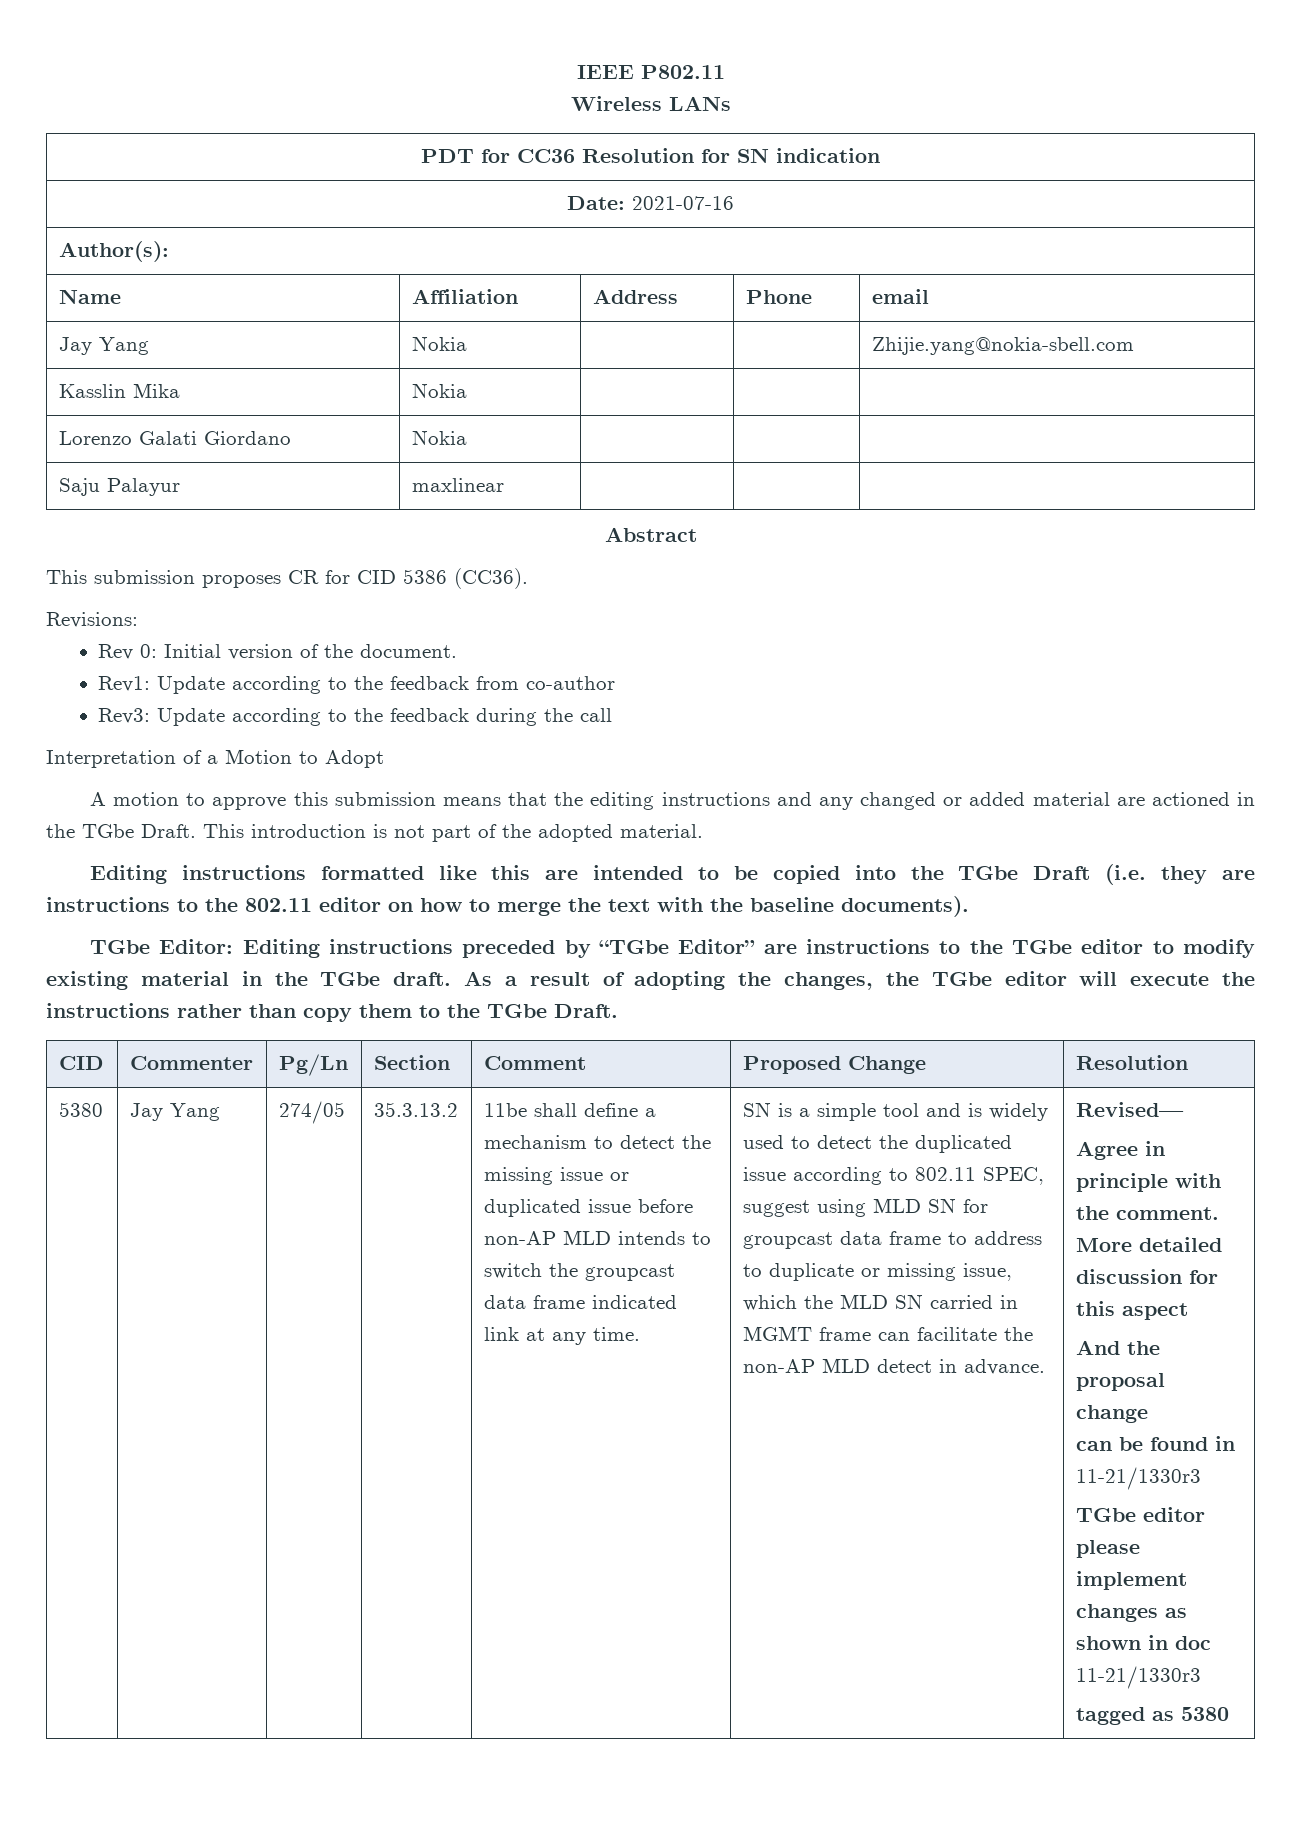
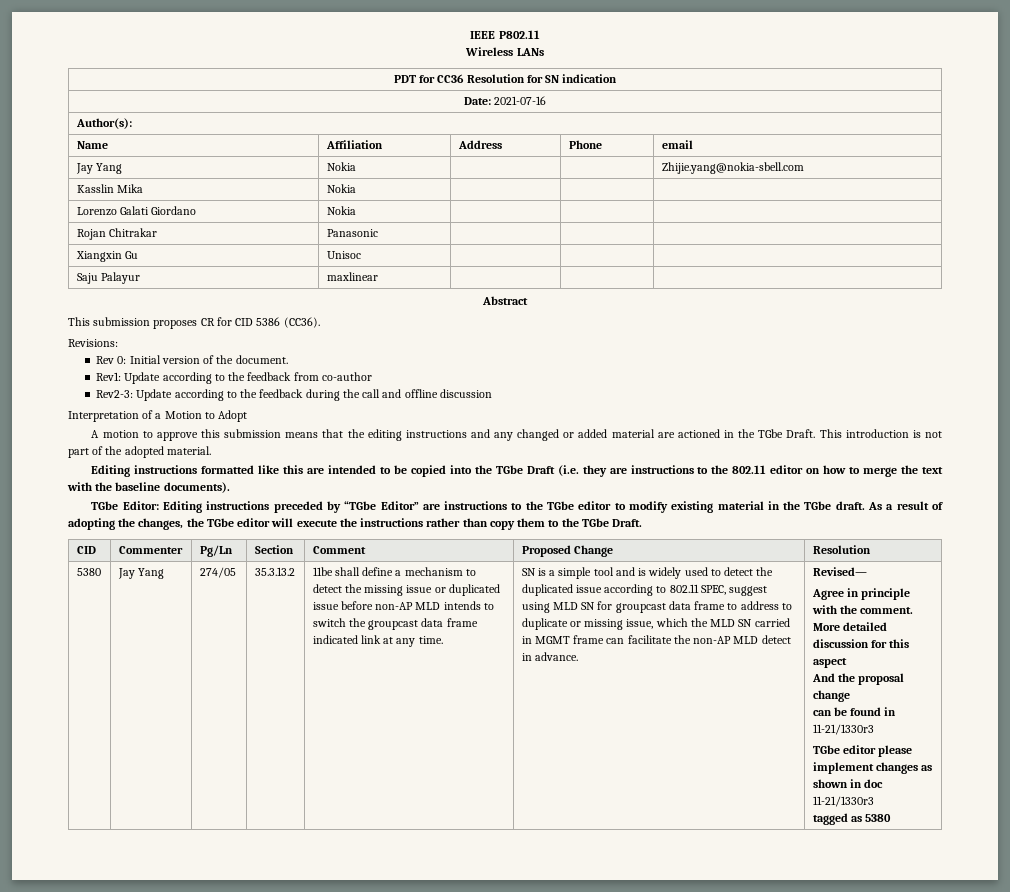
(467, 437) none -> [76,228,157,240] [326,229,378,237] [75,251,138,262] [326,251,361,259] // Rojan Chitrakar | Panasonic | | | // Xiangxin Gu | Unisoc | | |
[98,708,151,724] Rev3: -> [96,390,134,398] Rev2-3:
(613, 715) none -> [382,389,492,398] and offline discussion

